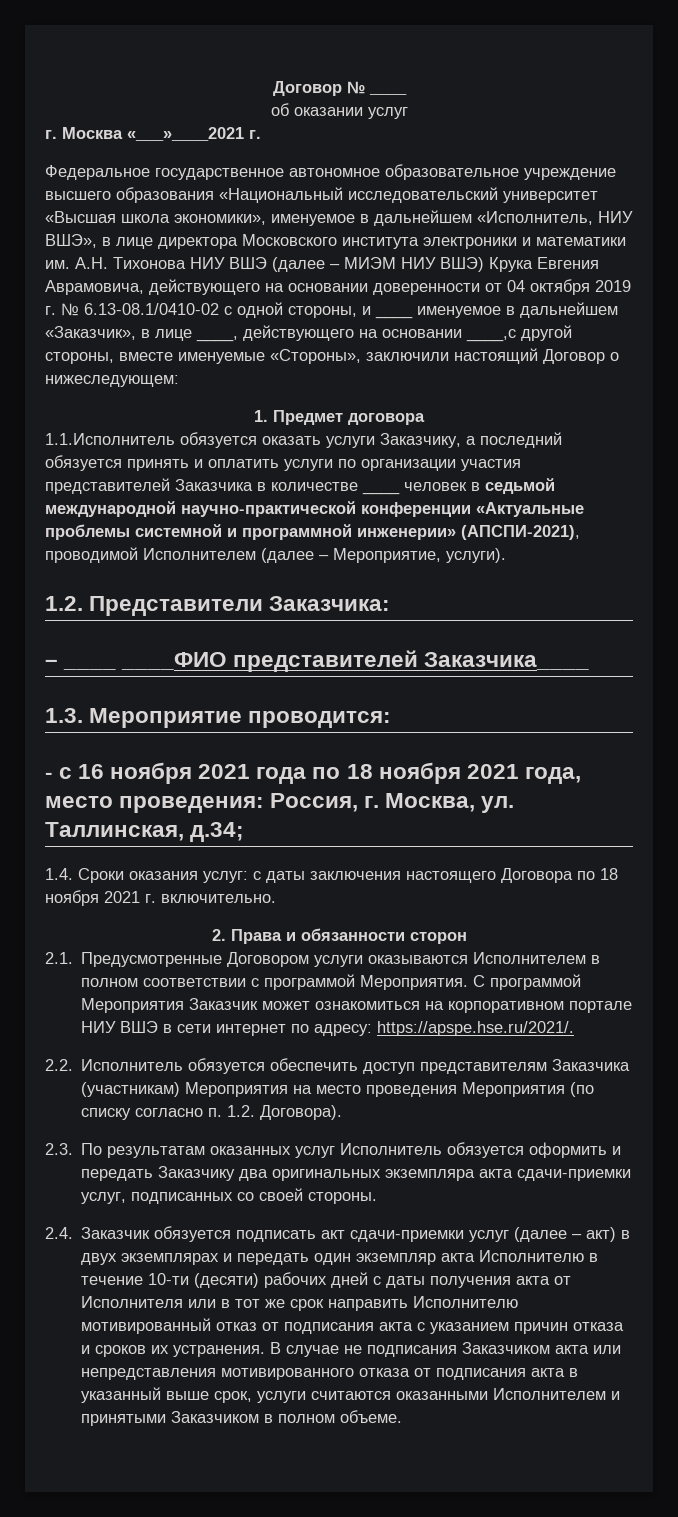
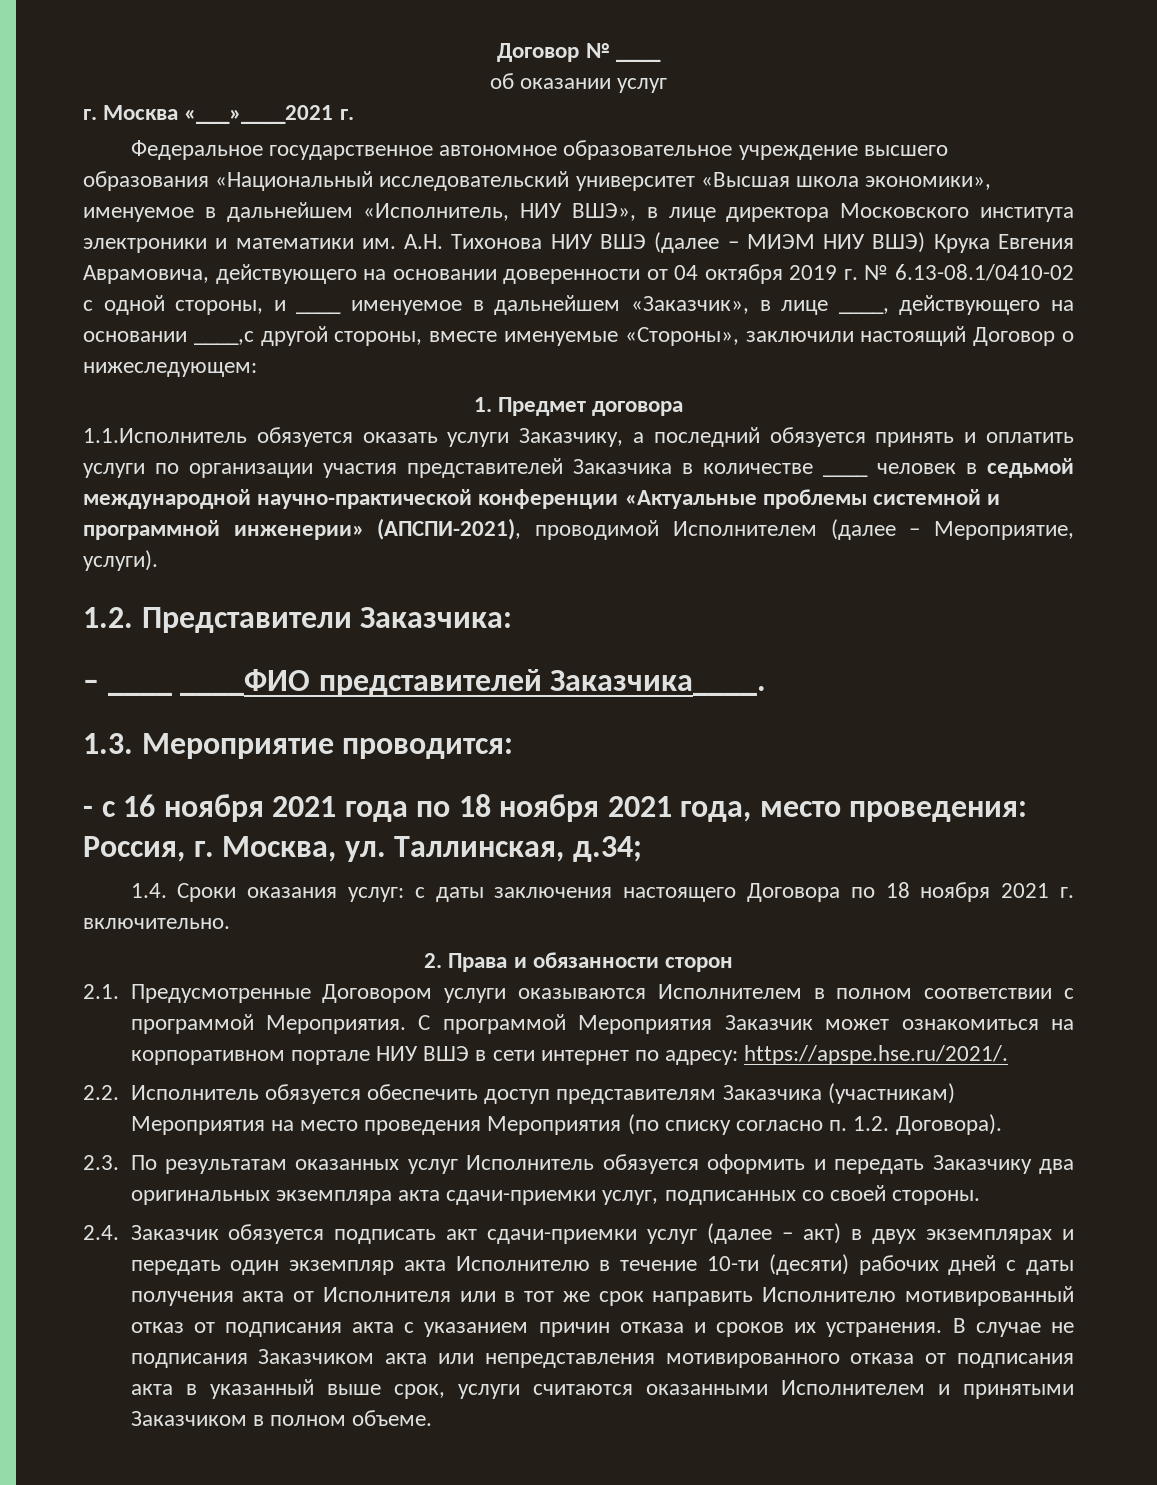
[424,652,590,670] Заказчика____ -> [550,670,767,696] Заказчика____.

